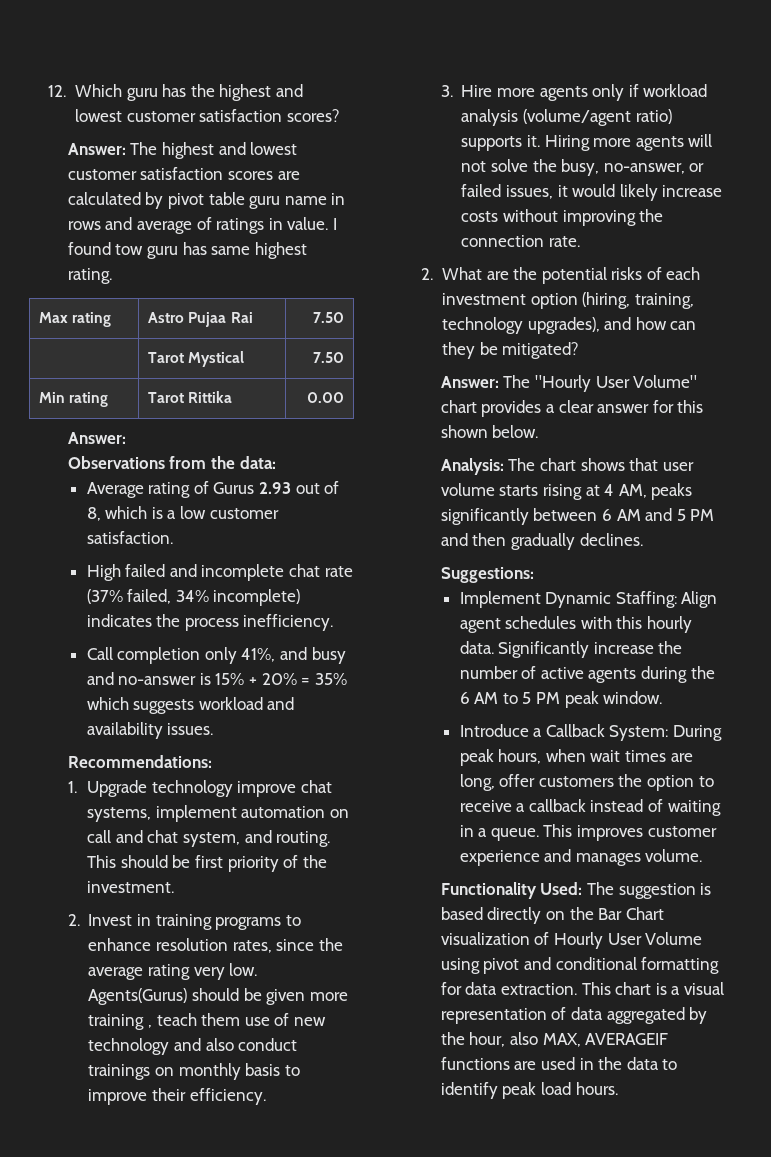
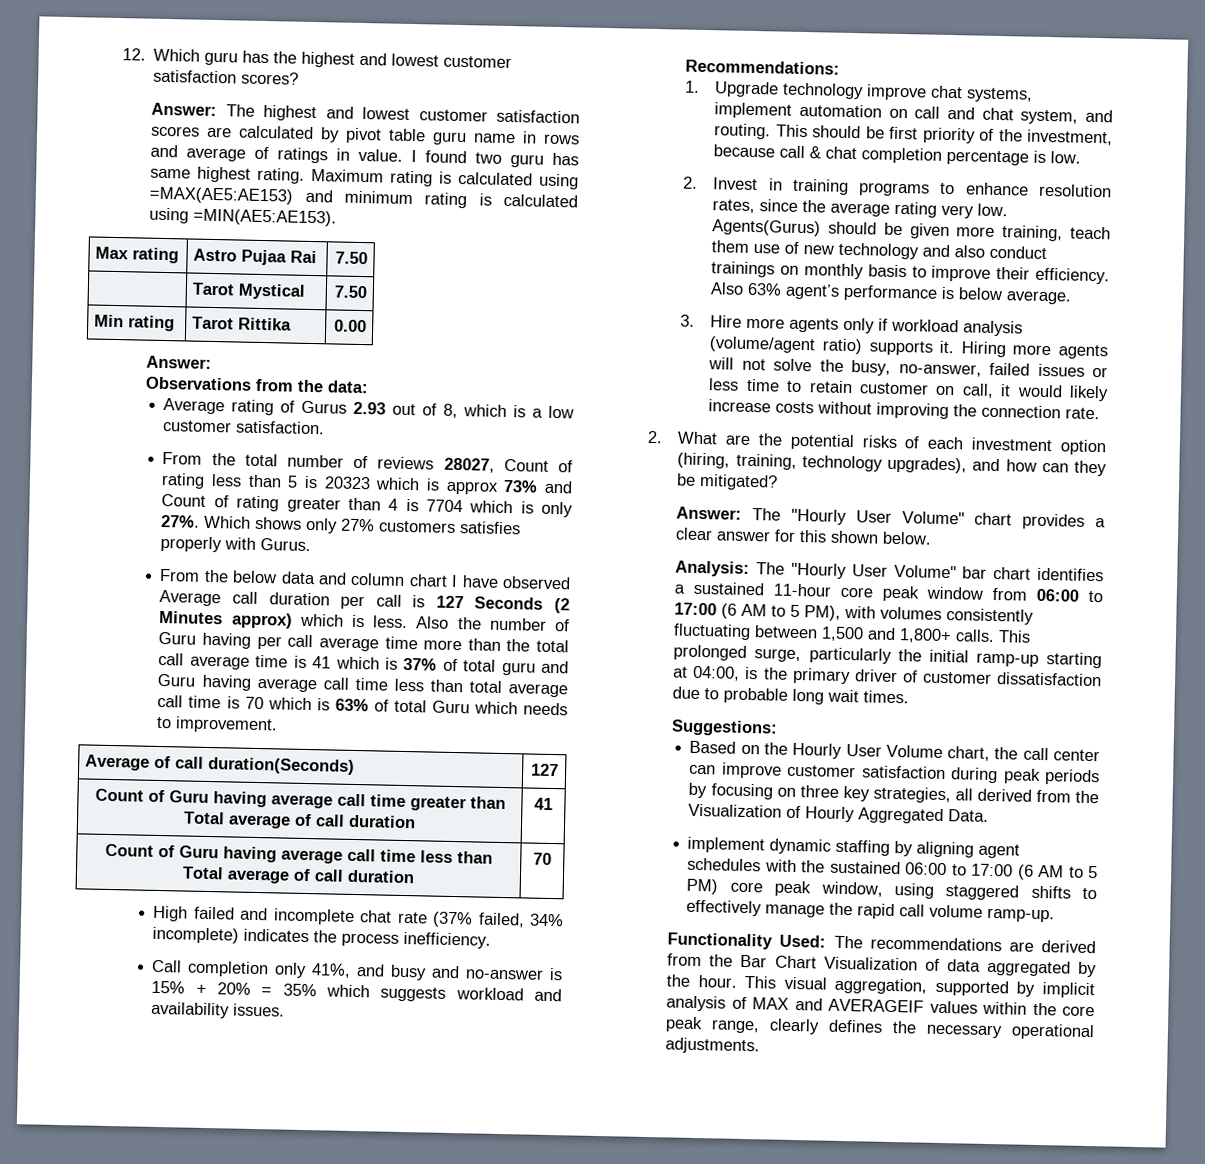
[115,244,144,255] tow -> [475,152,503,164] two
(112, 276) none -> [311,168,579,190] [149,186,578,209] [149,207,338,227] Maximum rating is calculated using =MAX(AE5:AE153) and minimum rating is calculated using =MIN(AE5:AE153).
(173, 537) none -> [162,451,574,473] [161,472,573,495] [161,493,574,518] [161,514,522,535] [160,535,312,553] [159,568,571,590] [159,589,571,614] [159,610,571,632] [158,631,569,653] [158,652,569,676] [157,673,569,698] [157,694,568,716] [156,716,279,734] [85,754,356,775] [530,763,559,777] [94,788,506,812] [183,811,416,829] [534,797,553,811] [105,843,493,864] [182,866,415,884] [533,852,552,866] // From the total number of reviews 28027, Count of rating less than 5 is 20323 which is approx 73% and Count of rating greater than 4 is 7704 which is only 27%. Which shows only 27% customers satisfies properly with Gurus. // From the below data and column chart I have observed Average call duration per call is 127 Seconds (2 Minutes approx) which is less. Also the number of Guru having per call average time more than the total call average time is 41 which is 37% of total guru and Guru having average call time less than total average call time is 70 which is 63% of total Guru which needs to improvement. // Average of call duration(Seconds) | 127 // Count of Guru having average call time greater than Total average of call duration | 41 // Count of Guru having average call time less than Total average of call duration | 70
[87,881,175,893] investment. -> [1026,129,1113,146] [713,144,1082,166] investment, because call & chat completion percentage is low.
[88,1014,152,1030] training , -> [1002,225,1064,242] training,
(266, 1096) none -> [710,282,1073,305] Also 63% agent’s performance is below average.
[689,163,705,172] [461,184,553,199] or failed issues, -> [989,362,1108,378] [708,378,994,398] failed issues or less time to retain customer on call,
[540,458,694,471] [440,483,693,500] [440,508,715,525] [440,533,643,550] [440,567,534,583] [459,591,718,608] [459,616,692,633] [459,641,683,658] [459,666,715,683] [459,691,663,708] [459,724,722,741] [459,749,693,766] [459,774,714,791] [459,799,721,816] [459,824,717,841] [459,849,703,866] [440,882,712,899] [440,907,664,924] [440,932,703,949] [440,957,720,974] [440,982,724,995] [440,1008,547,1024] chart shows that user volume starts rising at 4 AM, peaks significantly between 6 AM and 5 PM and then gradually declines. // Suggestions: // Implement Dynamic Staffing: Align agent schedules with this hourly data. Significantly increase the number of active agents during the 6 AM to 5 PM peak window. // Introduce a Callback System: During peak hours, when wait times are long, offer customers the option to receive a callback instead of waiting in a queue. This improves customer experience and manages volume. // Functionality Used: The suggestion is based directly on the Bar Chart visualization of Hourly User Volume using pivot and conditional formatting for data extraction. This chart is a visual representation -> [790,562,1104,582] [674,581,1103,603] [674,602,1035,625] [673,623,1032,644] [673,644,1102,669] [673,665,1102,687] [672,686,910,705] [671,719,779,737] [689,740,1100,762] [689,762,1100,786] [688,782,1099,804] [688,803,990,825] [687,836,1021,859] [687,857,1098,880] [686,878,1097,901] [686,899,1056,923] [667,932,1096,954] [667,953,918,971] "Hourly User Volume" bar chart identifies a sustained 11-hour core peak window from 06:00 to 17:00 (6 AM to 5 PM), with volumes consistently fluctuating between 1,500 and 1,800+ calls. This prolonged surge, particularly the initial ramp-up starting at 04:00, is the primary driver of customer dissatisfaction due to probable long wait times. // Suggestions: // Based on the Hourly User Volume chart, the call center can improve customer satisfaction during peak periods by focusing on three key strategies, all derived from the Visualization of Hourly Aggregated Data. // implement dynamic staffing by aligning agent schedules with the sustained 06:00 to 17:00 (6 AM to 5 PM) core peak window, using staggered shifts to effectively manage the rapid call volume ramp-up. // Functionality Used: The recommendations are derived from the Bar Chart Visualization
[469,1032,669,1047] [440,1057,678,1070] [440,1082,618,1099] hour, also MAX, AVERAGEIF functions are used in the data to identify peak load hours. -> [697,975,1095,999] [666,995,1095,1017] [665,1016,1095,1041] [665,1037,761,1055] hour. This visual aggregation, supported by implicit analysis of MAX and AVERAGEIF values within the core peak range, clearly defines the necessary operational adjustments.

